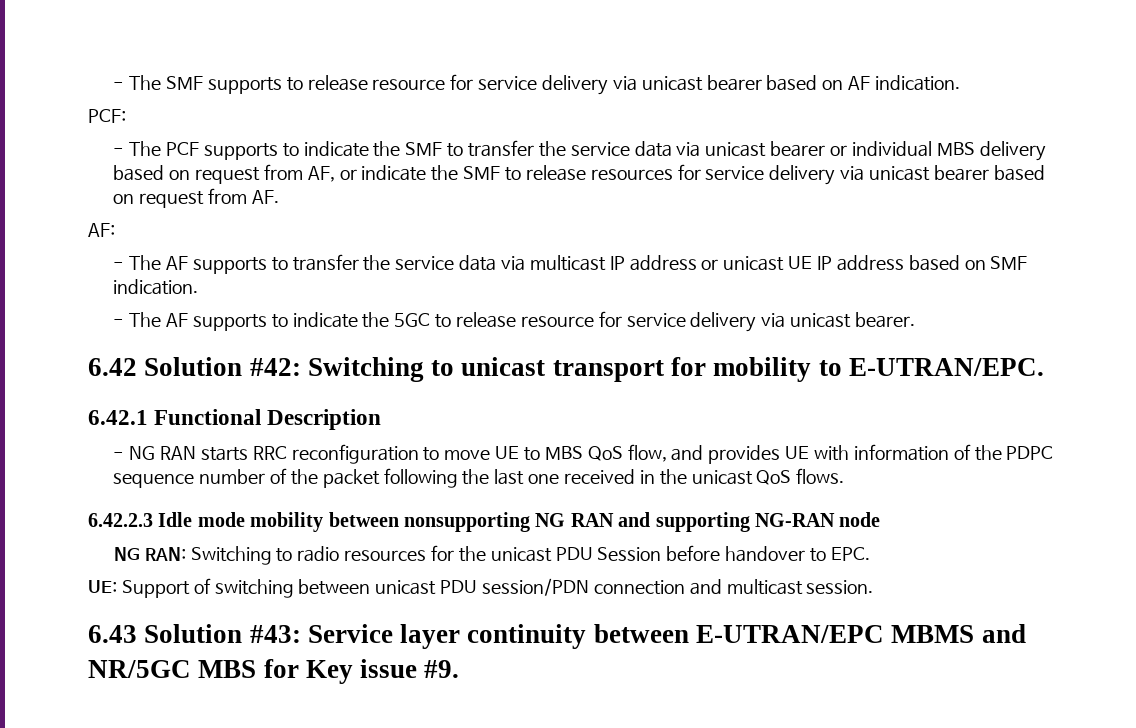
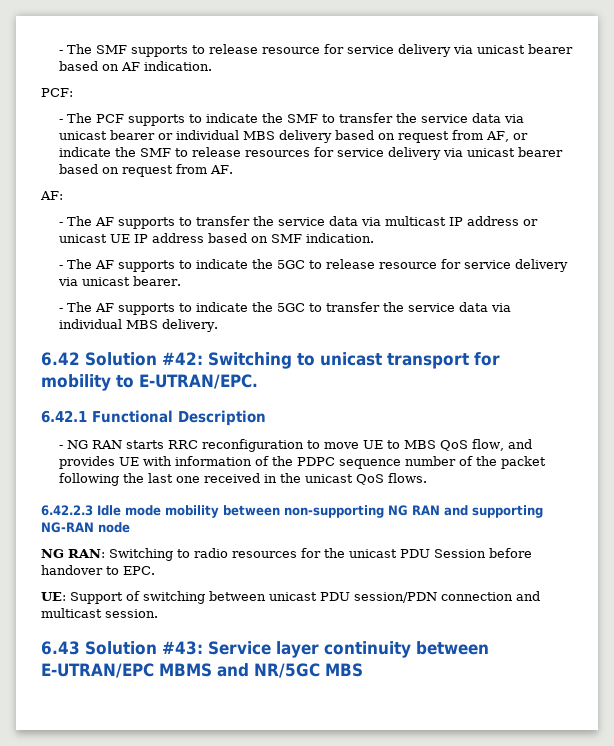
(916, 320) none -> [58,302,511,315] [58,319,218,332] // - The AF supports to indicate the 5GC to transfer the service data via individual MBS delivery.
[404,512,530,532] nonsupporting -> [284,505,384,518] non-supporting
[263,659,460,684] for Key issue #9. -> (363, 670) none

